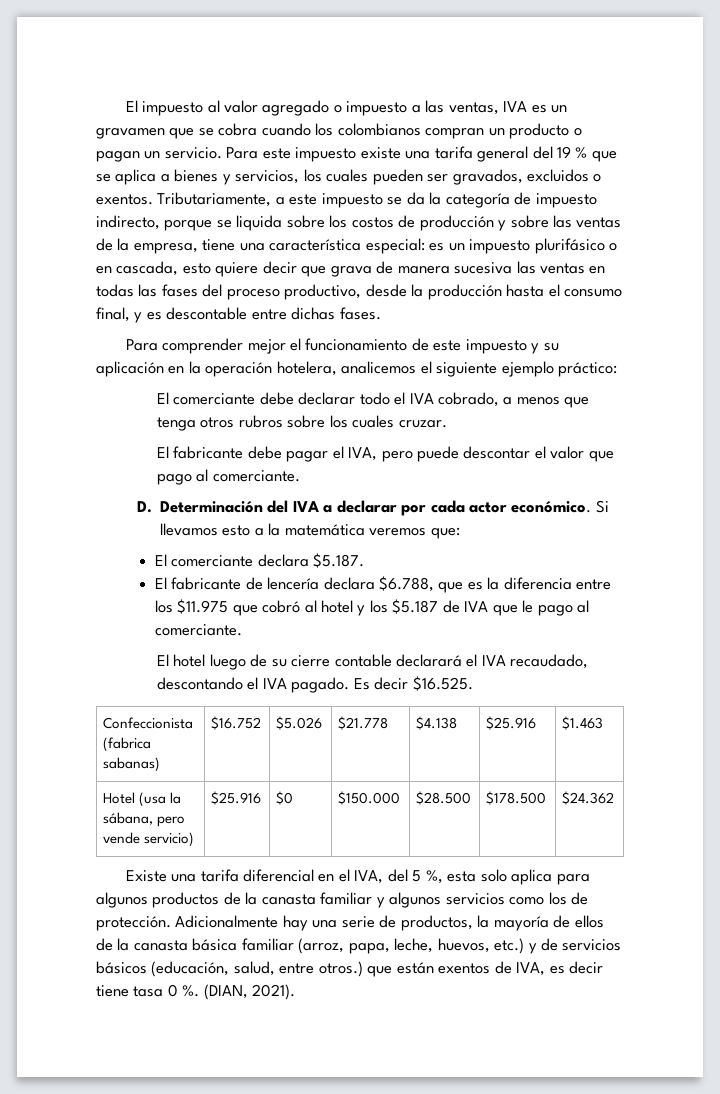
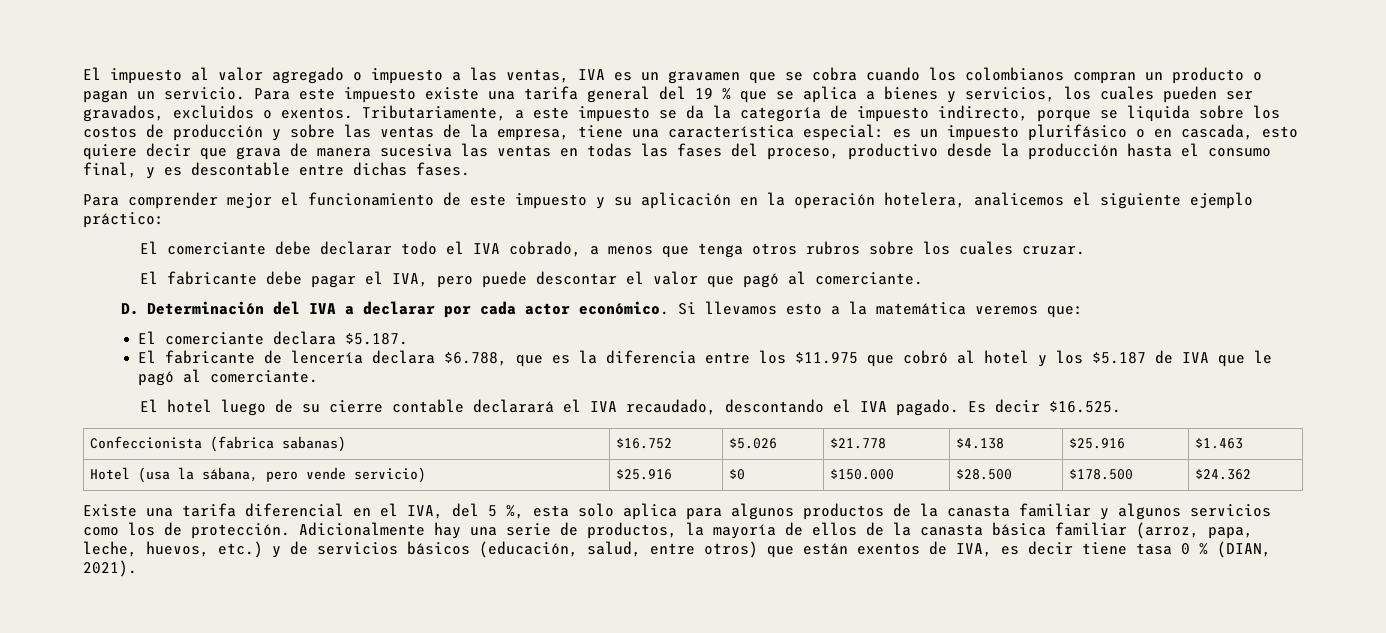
[226,284,362,300] proceso productivo, -> [767,143,938,160] proceso, productivo
[156,474,192,485] pago -> [743,273,780,288] pagó
[537,605,573,616] pago -> [138,371,175,386] pagó
[318,961,363,977] otros.) -> [704,541,758,558] otros)
[182,985,200,997] %. -> [1199,543,1208,555] %

